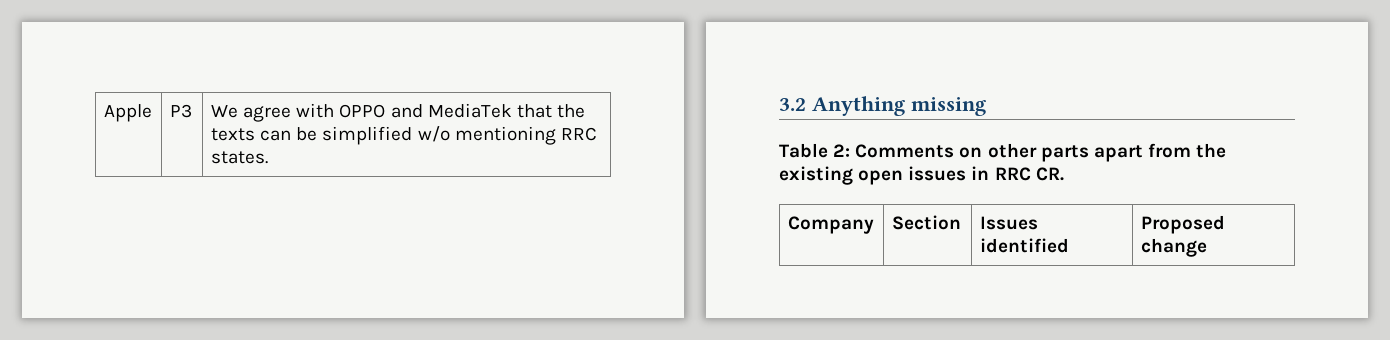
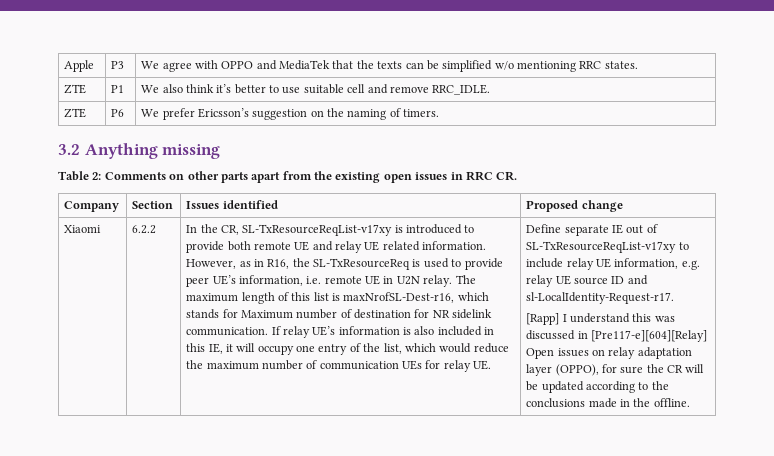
(268, 157) none -> [64,84,87,94] [111,85,125,93] [141,84,491,95] [64,108,87,118] [111,109,125,117] [141,108,440,120] // ZTE | P1 | We also think it’s better to use suitable cell and remove RRC_IDLE. // ZTE | P6 | We prefer Ericsson’s suggestion on the naming of timers.
(1207, 247) none -> [64,225,102,233] [132,225,157,234] [186,224,475,236] [186,241,487,253] [186,258,503,270] [186,275,476,287] [186,292,489,304] [186,309,493,319] [186,326,495,338] [186,343,509,355] [186,360,492,372] [526,224,658,236] [526,241,689,253] [526,258,700,270] [526,275,648,287] [526,292,675,304] [526,313,675,325] [526,330,707,342] [526,347,692,359] [526,364,705,376] [526,381,669,393] [526,398,690,408] // Xiaomi | 6.2.2 | In the CR, SL-TxResourceReqList-v17xy is introduced to provide both remote UE and relay UE related information. However, as in R16, the SL-TxResourceReq is used to provide peer UE’s information, i.e. remote UE in U2N relay. The maximum length of this list is maxNrofSL-Dest-r16, which stands for Maximum number of destination for NR sidelink communication. If relay UE’s information is also included in this IE, it will occupy one entry of the list, which would reduce the maximum number of communication UEs for relay UE. | Define separate IE out of SL-TxResourceReqList-v17xy to include relay UE information, e.g. relay UE source ID and sl-LocalIdentity-Request-r17. // [Rapp] I understand this was discussed in [Pre117-e][604][Relay] Open issues on relay adaptation layer (OPPO), for sure the CR will be updated according to the conclusions made in the offline.

